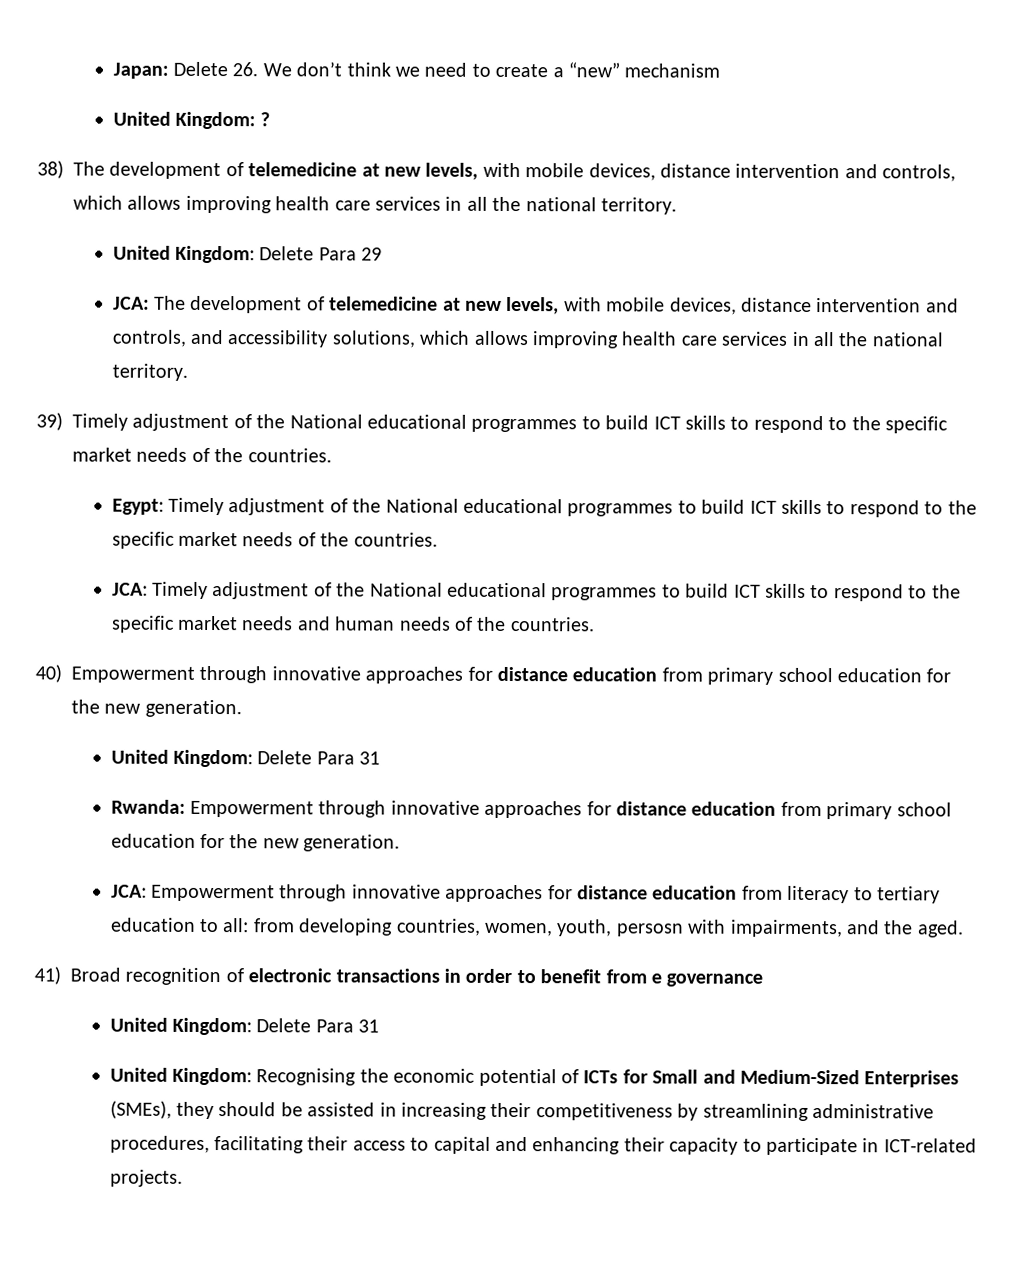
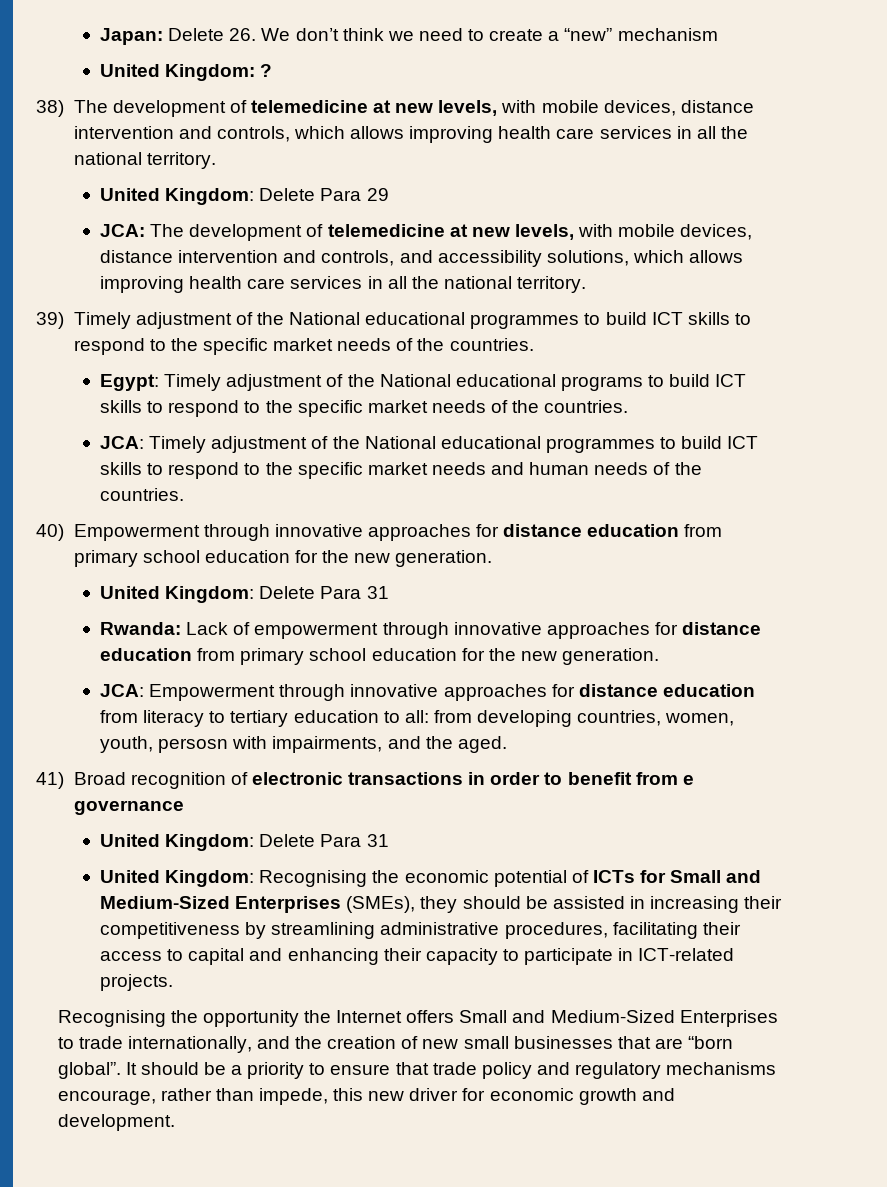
[567,503,674,517] programmes -> [560,376,643,391] programs
[190,800,315,818] Empowerment -> [186,622,379,639] Lack of empowerment
(183, 1178) none -> [57,1010,778,1027] [57,1036,734,1053] [57,1062,777,1079] [57,1088,675,1105] [57,1114,175,1131] // Recognising the opportunity the Internet offers Small and Medium-Sized Enterprises to trade internationally, and the creation of new small businesses that are “born global”. It should be a priority to ensure that trade policy and regulatory mechanisms encourage, rather than impede, this new driver for economic growth and development.

